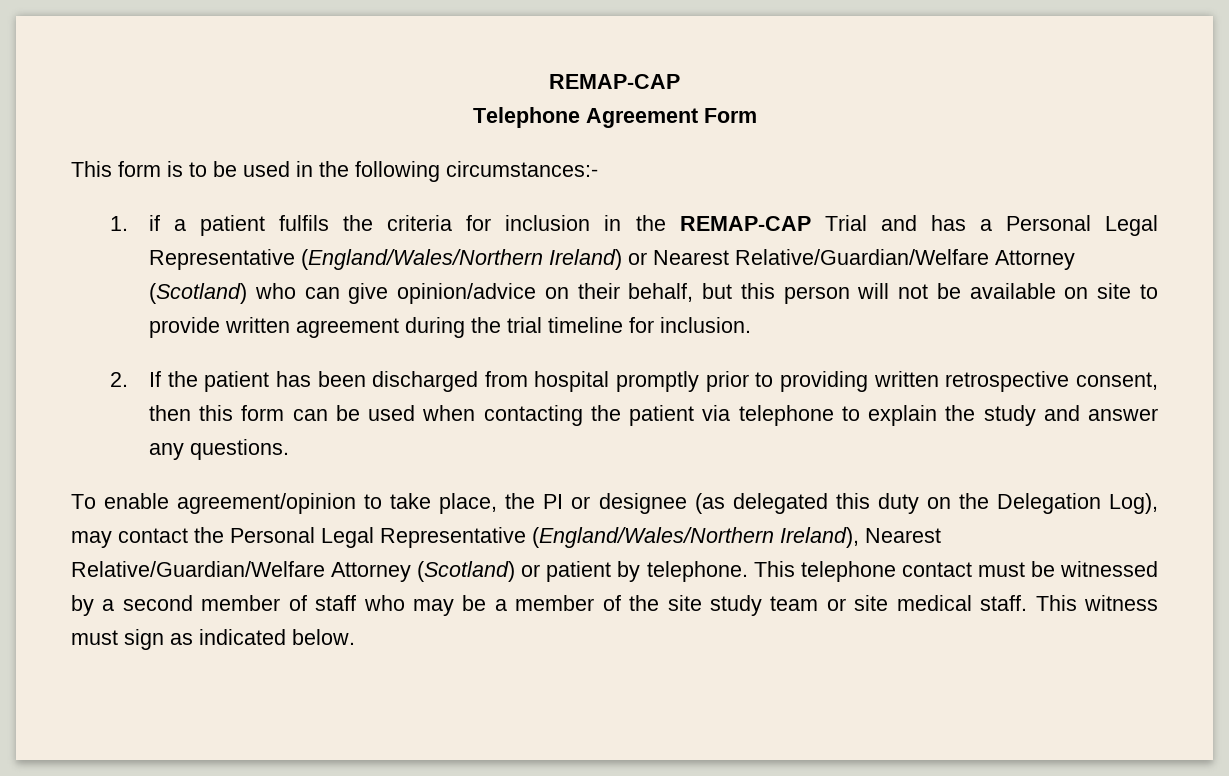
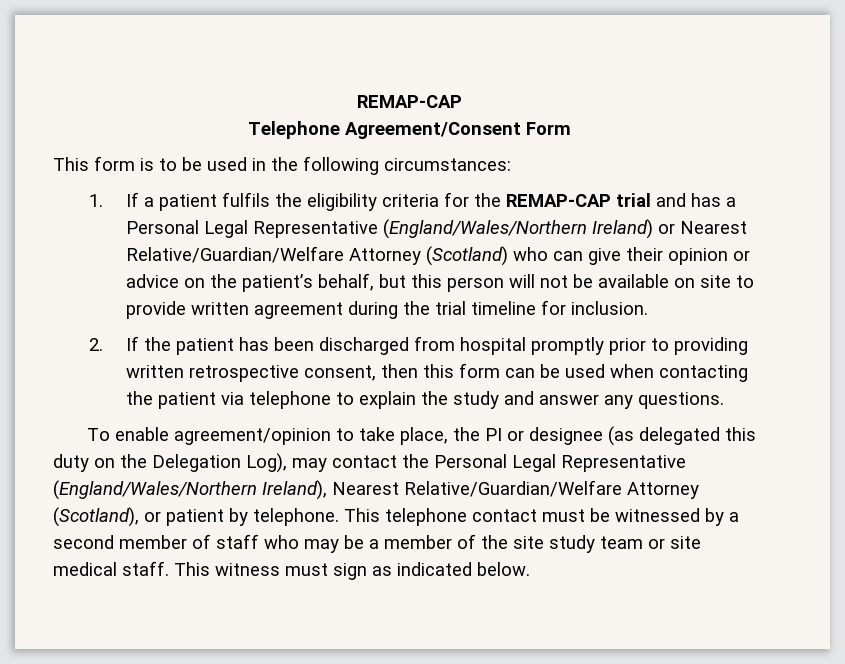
[585,108,698,128] Agreement -> [345,122,521,139] Agreement/Consent
[446,161,598,177] circumstances:- -> [384,158,511,171] circumstances:
[148,215,160,231] if -> [125,192,139,207] If
(374, 223) none -> [306,193,377,211] eligibility
[505,215,622,231] inclusion in -> (469, 199) none
[824,215,867,231] Trial -> [615,193,651,207] trial
[397,283,620,304] opinion/advice on their -> [625,247,750,265] [125,274,313,292] their opinion or advice on the patient’s
[417,561,516,582] (Scotland) -> [53,507,139,527] (Scotland),

